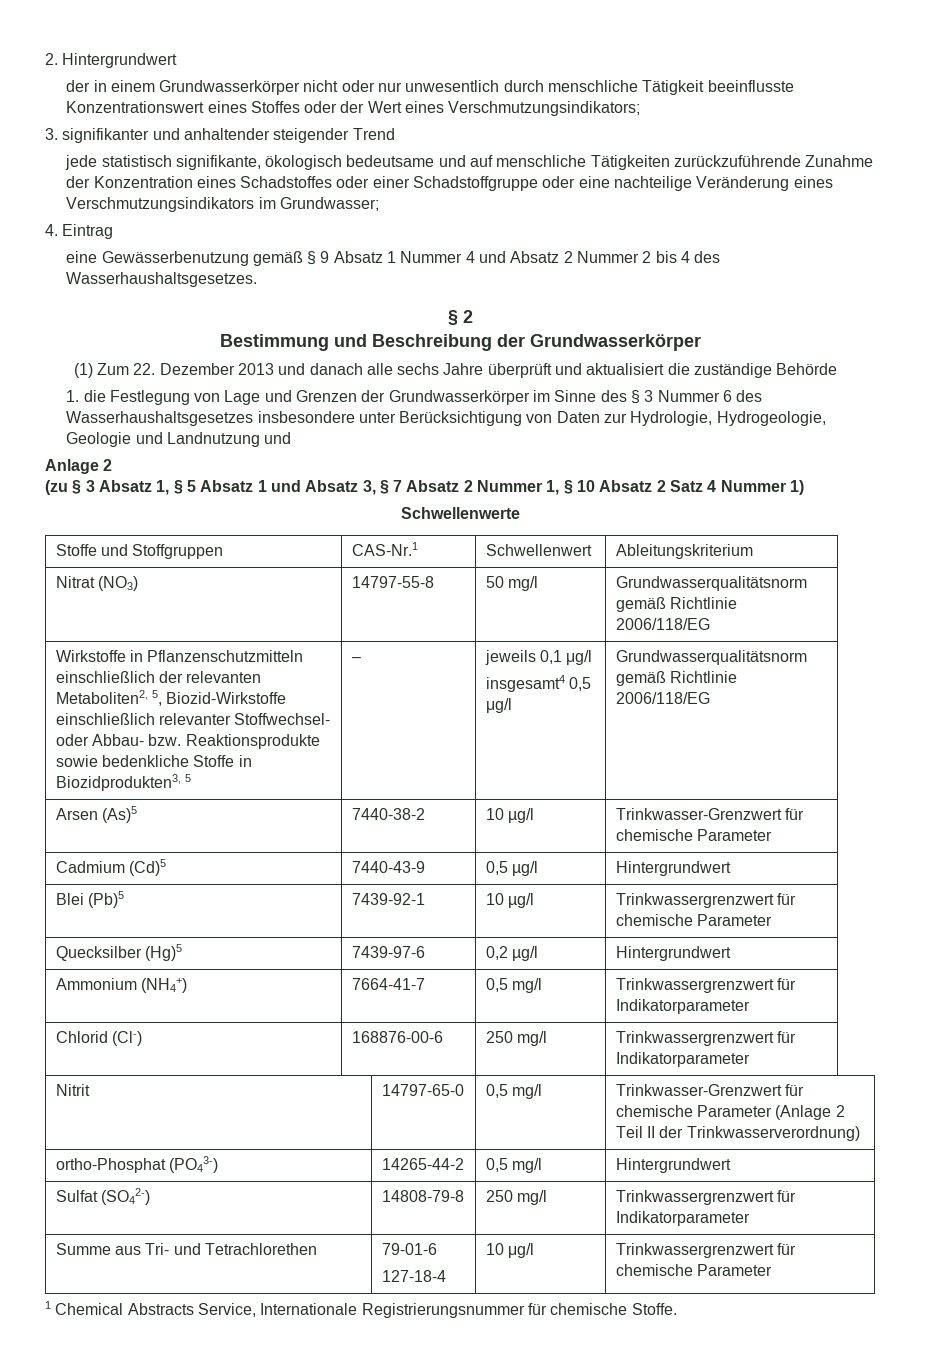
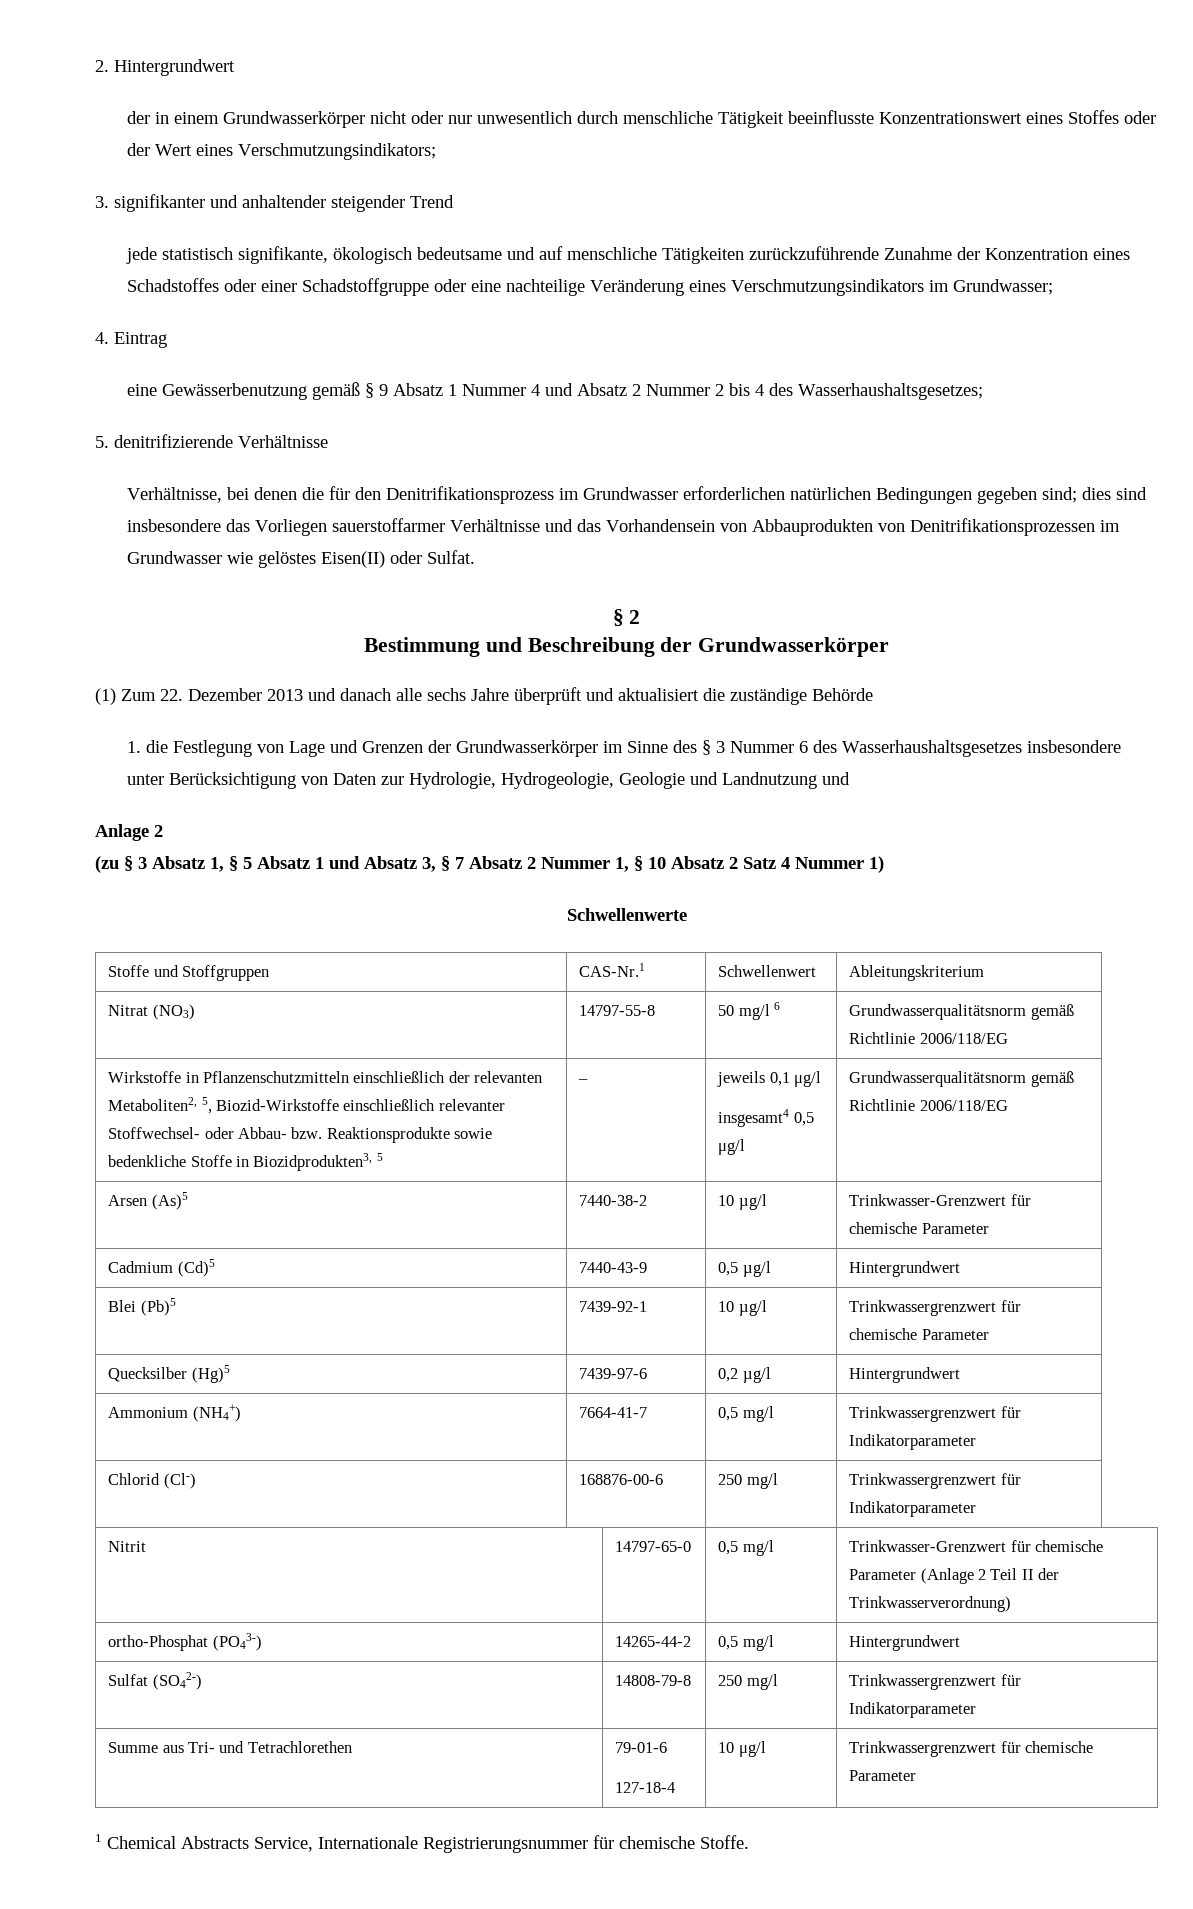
[66,272,258,287] Wasserhaushaltsgesetzes. -> [798,383,984,400] [95,434,328,448] [127,486,1148,504] [127,518,1121,536] [127,550,476,568] Wasserhaushaltsgesetzes; // 5. denitrifizierende Verhältnisse // Verhältnisse, bei denen die für den Denitrifikationsprozess im Grundwasser erforderlichen natürlichen Bedingungen gegeben sind; dies sind insbesondere das Vorliegen sauerstoffarmer Verhältnisse und das Vorhandensein von Abbauprodukten von Denitrifikationsprozessen im Grundwasser wie gelöstes Eisen(II) oder Sulfat.
(539, 583) none -> [773,1002,780,1010] 6

